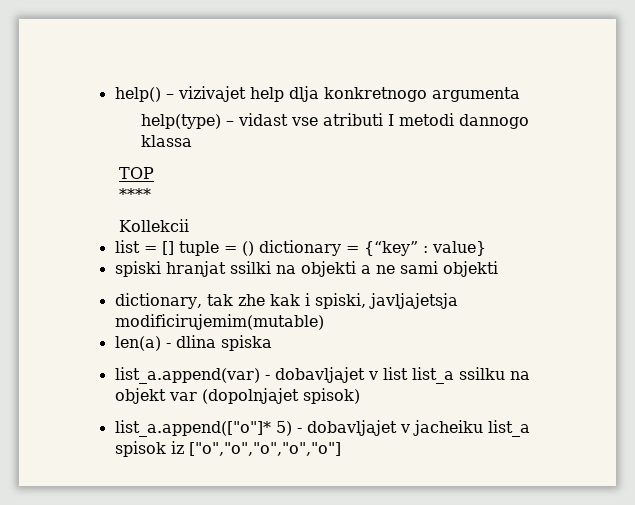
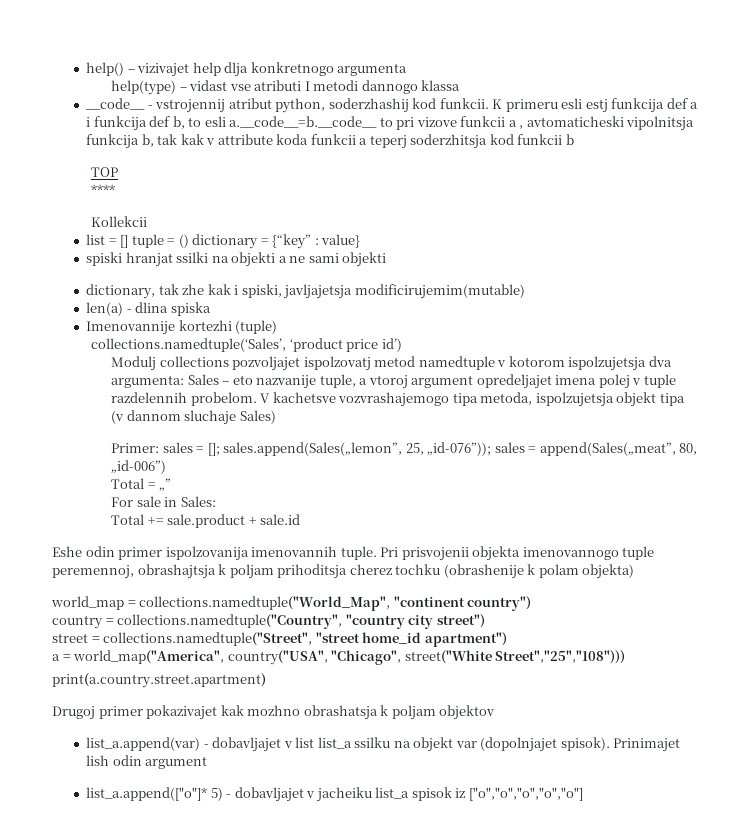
(192, 141) none -> [85,98,699,113] [86,116,695,131] [86,134,574,149] // __code__ - vstrojennij atribut python, soderzhashij kod funkcii. K primeru esli estj funkcija def a i funkcija def b, to esli a.__code__=b.__code__ to pri vizove funkcii a , avtomaticheski vipolnitsja funkcija b, tak kak v attribute koda funkcii a teperj soderzhitsja kod funkcii b
(272, 343) none -> [86,320,278,335] [91,338,402,352] [111,356,672,371] [111,374,676,389] [111,392,685,407] [111,410,276,425] [111,442,698,456] [111,460,167,474] [111,478,172,491] [111,496,216,507] [111,514,301,528] [52,546,655,561] [52,564,635,579] [51,596,532,611] [52,614,485,629] [52,632,507,647] [52,650,626,665] [52,673,266,688] [52,705,496,720] // Imenovannije kortezhi (tuple) // collections.namedtuple(‘Sales’, ‘product price id’) // Modulj collections pozvoljajet ispolzovatj metod namedtuple v kotorom ispolzujetsja dva argumenta: Sales – eto nazvanije tuple, a vtoroj argument opredeljajet imena polej v tuple razdelennih probelom. V kachetsve vozvrashajemogo tipa metoda, ispolzujetsja objekt tipa (v dannom sluchaje Sales) // Primer: sales = []; sales.append(Sales(„lemon”, 25, „id-076”)); sales = append(Sales(„meat”, 80, „id-006”) // Total = „” // For sale in Sales: // Total += sale.product + sale.id // Eshe odin primer ispolzovanija imenovannih tuple. Pri prisvojenii objekta imenovannogo tuple peremennoj, obrashajtsja k poljam prihoditsja cherez tochku (obrashenije k polam objekta) // world_map = collections.namedtuple("World_Map", "continent country") // country = collections.namedtuple("Country", "country city street") // street = collections.namedtuple("Street", "street home_id apartment") // a = world_map("America", country("USA", "Chicago", street("White Street","25","108"))) // print(a.country.street.apartment) // Drugoj primer pokazivajet kak mozhno obrashatsja k poljam objektov
[302,388,360,404] spisok) -> [560,737,681,752] [86,755,208,769] spisok). Prinimajet lish odin argument

